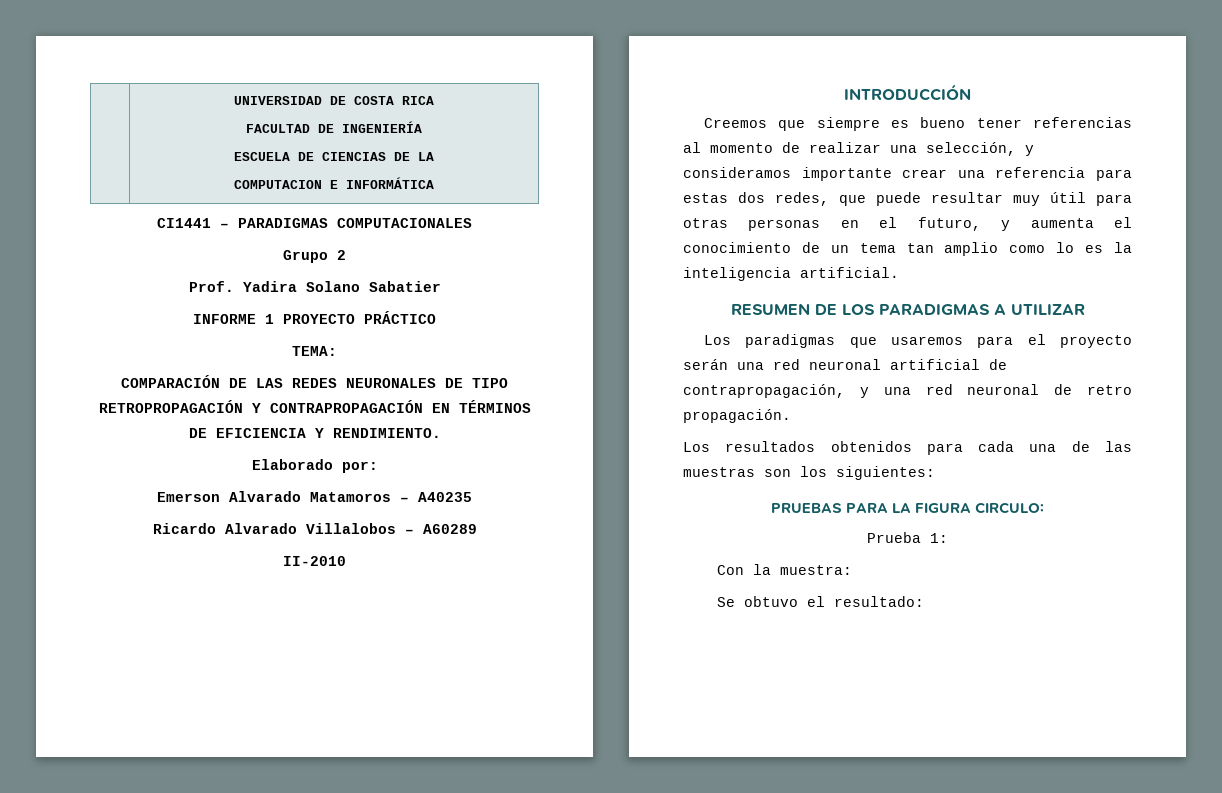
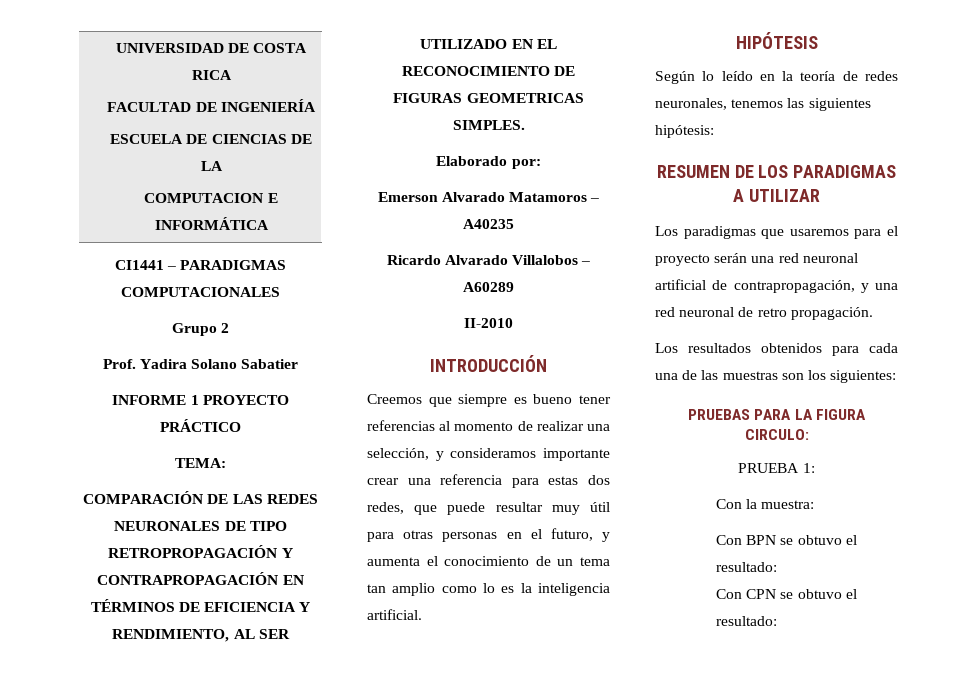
[332,428,441,438] RENDIMIENTO. -> [112,629,290,642] [420,39,557,49] [401,66,576,76] [393,93,584,103] [452,120,525,130] RENDIMIENTO, AL SER UTILIZADO EN EL RECONOCIMIENTO DE FIGURAS GEOMETRICAS SIMPLES.
(899, 272) none -> [735,32,818,49] [655,71,898,84] [655,98,871,111] [655,125,714,138] // HIPÓTESIS // Según lo leído en la teoría de redes neuronales, tenemos las siguientes hipótesis:
[867,532,921,543] Prueba -> [738,463,800,473] PRUEBA
[716,596,924,607] Se obtuvo el resultado: -> [716,535,857,545] [716,562,778,572] [716,589,857,599] [716,616,778,626] Con BPN se obtuvo el resultado: // Con CPN se obtuvo el resultado:

